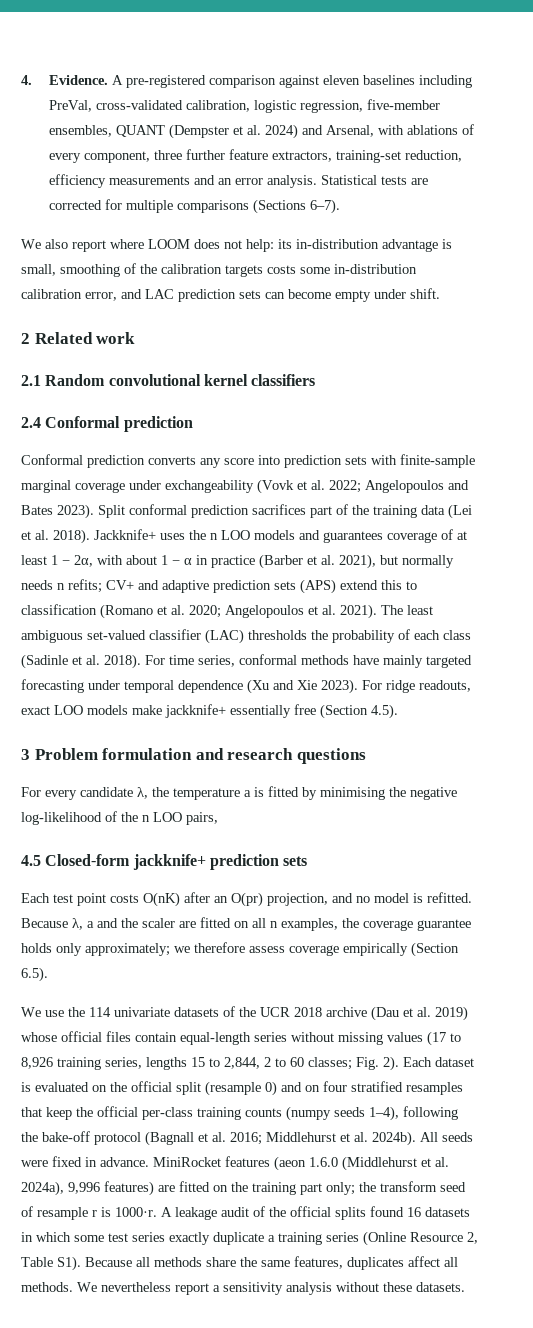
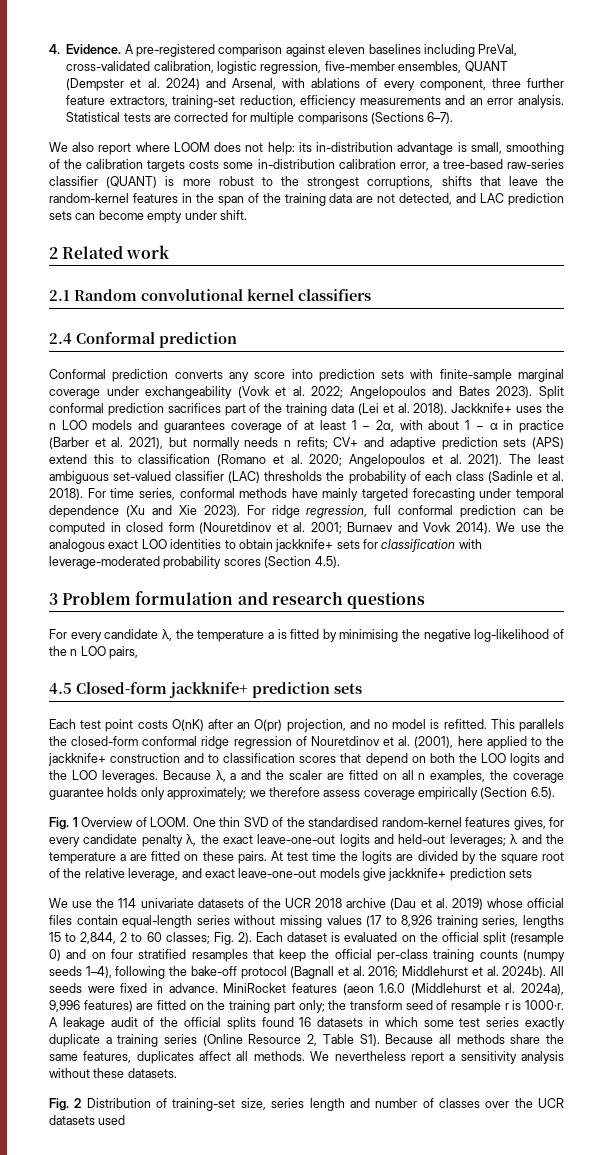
(117, 296) none -> [432,159,564,169] [49,176,564,189] [49,193,453,206] a tree-based raw-series classifier (QUANT) is more robust to the strongest corruptions, shifts that leave the random-kernel features in the span of the training data are not detected,
[419,680,471,692] [21,704,316,718] readouts, exact LOO models make jackknife+ essentially free -> [306,505,564,518] [49,522,564,535] [49,539,482,552] [49,556,261,569] regression, full conformal prediction can be computed in closed form (Nouretdinov et al. 2001; Burnaev and Vovk 2014). We use the analogous exact LOO identities to obtain jackknife+ sets for classification with leverage-moderated probability scores
(472, 897) none -> [490,719,564,732] [49,736,564,749] [48,753,565,766] [49,770,158,783] This parallels the closed-form conformal ridge regression of Nouretdinov et al. (2001), here applied to the jackknife+ construction and to classification scores that depend on both the LOO logits and the LOO leverages.
(48, 974) none -> [49,817,564,830] [49,834,564,847] [49,851,565,864] [49,868,533,881] // Fig. 1 Overview of LOOM. One thin SVD of the standardised random-kernel features gives, for every candidate penalty λ, the exact leave-one-out logits and held-out leverages; λ and the temperature a are fitted on these pairs. At test time the logits are divided by the square root of the relative leverage, and exact leave-one-out models give jackknife+ prediction sets
(465, 1287) none -> [49,1098,564,1111] [49,1115,126,1125] // Fig. 2 Distribution of training-set size, series length and number of classes over the UCR datasets used

